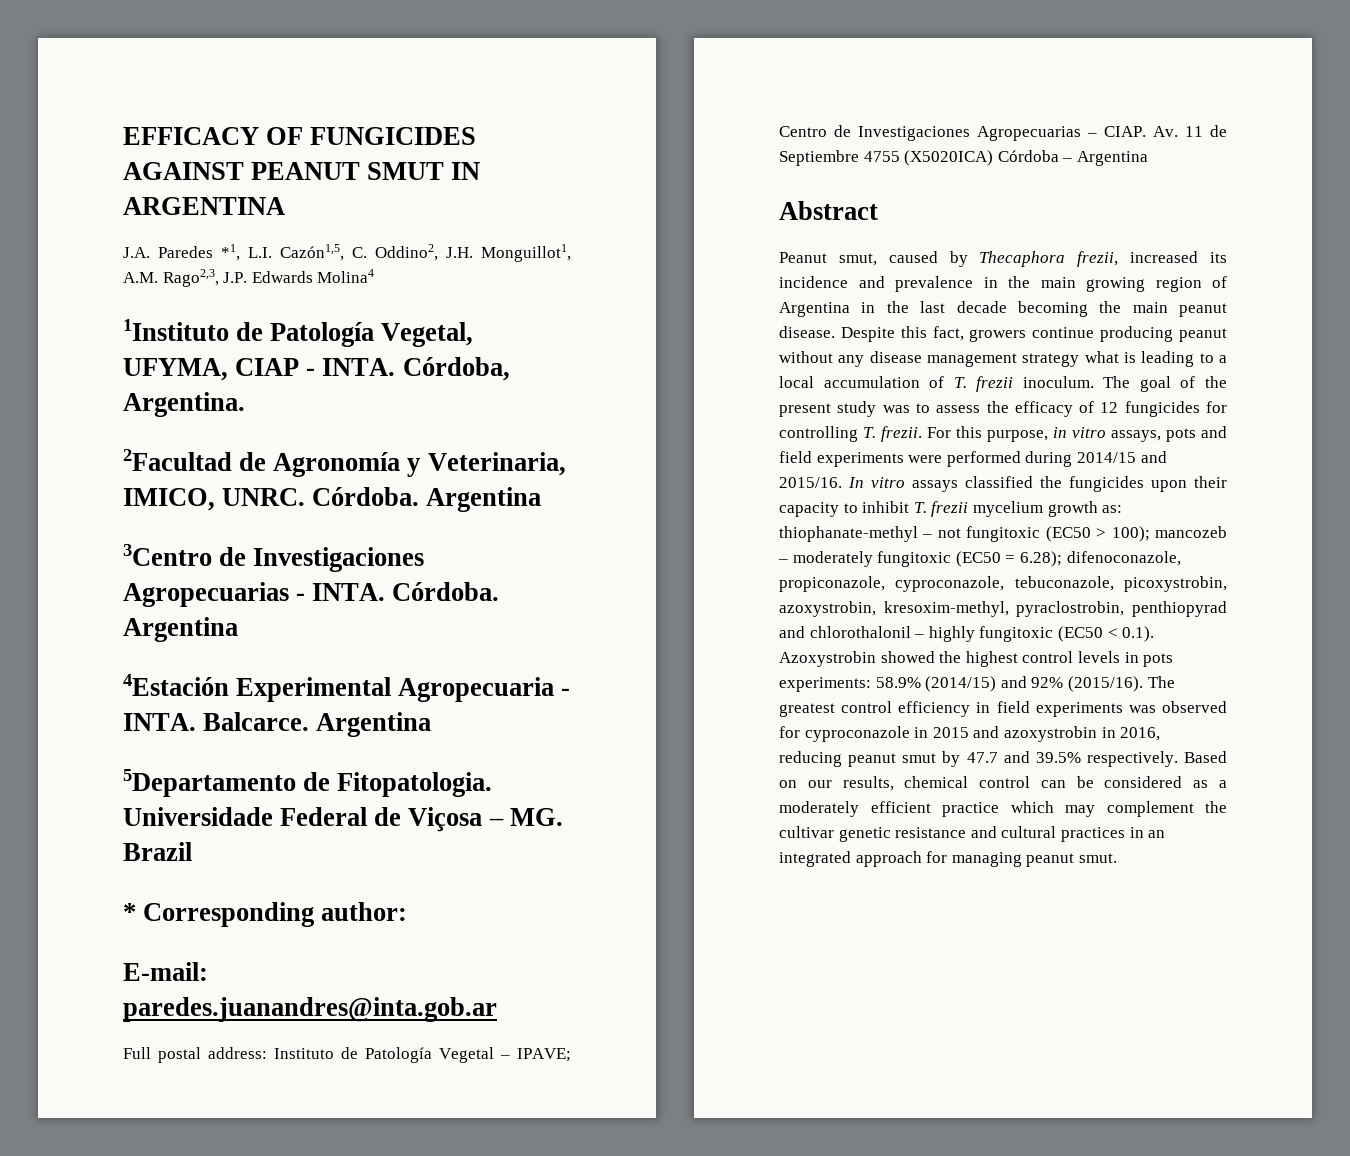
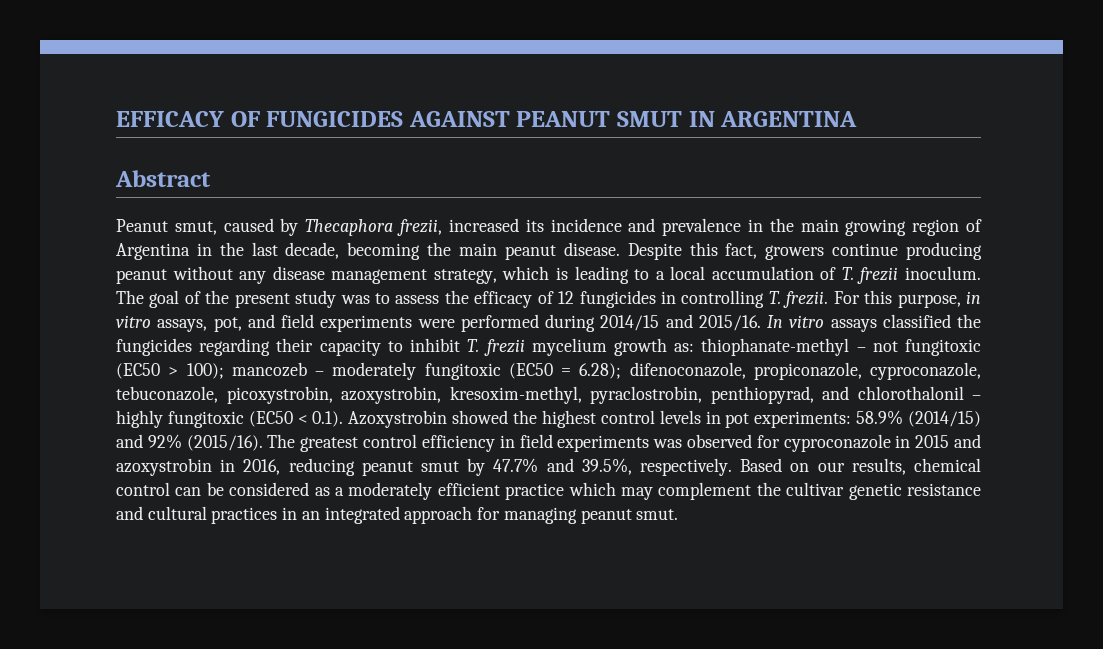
[123,244,571,262] [123,269,375,287] [123,319,474,347] [123,357,510,381] [123,392,245,417] [123,449,566,477] [123,487,542,512] [123,544,425,572] [123,582,500,607] [123,617,238,642] [123,674,571,702] [123,712,432,737] [123,769,493,797] [123,807,563,832] [123,842,192,861] [123,902,408,927] [123,962,208,981] [123,997,497,1022] [123,1047,571,1063] [779,125,1227,141] [779,150,1148,166] // J.A. Paredes *1, L.I. Cazón1,5, C. Oddino2, J.H. Monguillot1, A.M. Rago2,3, J.P. Edwards Molina4 // 1Instituto de Patología Vegetal, UFYMA, CIAP - INTA. Córdoba, Argentina. // 2Facultad de Agronomía y Veterinaria, IMICO, UNRC. Córdoba. Argentina // 3Centro de Investigaciones Agropecuarias - INTA. Córdoba. Argentina // 4Estación Experimental Agropecuaria - INTA. Balcarce. Argentina // 5Departamento de Fitopatologia. Universidade Federal de Viçosa – MG. Brazil // * Corresponding author: // E-mail: paredes.juanandres@inta.gob.ar // Full postal address: Instituto de Patología Vegetal – IPAVE; Centro de Investigaciones Agropecuarias – CIAP. Av. 11 de Septiembre 4755 (X5020ICA) Córdoba – Argentina -> (858, 119) none
[956,301,1007,313] decade -> [285,242,340,259] decade,
[1022,351,1119,367] strategy what -> [433,266,550,284] strategy, which
[1206,401,1227,413] for -> [661,291,677,304] in
[1166,428,1196,442] pots -> [213,317,242,332] pot,
[1151,480,1187,492] upon -> [199,338,271,356] regarding
[1132,601,1227,617] penthiopyrad -> [710,386,814,404] penthiopyrad,
[1143,653,1174,667] pots -> [725,413,750,428] pot
[966,751,1081,763] 47.7 and 39.5% -> [493,458,632,475] 47.7% and 39.5%,

